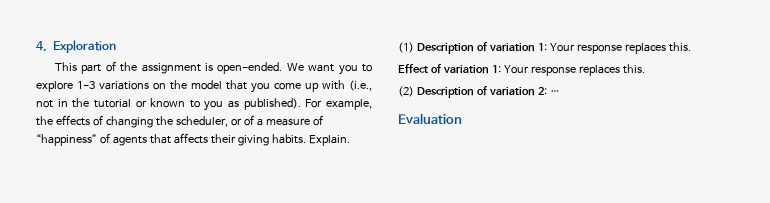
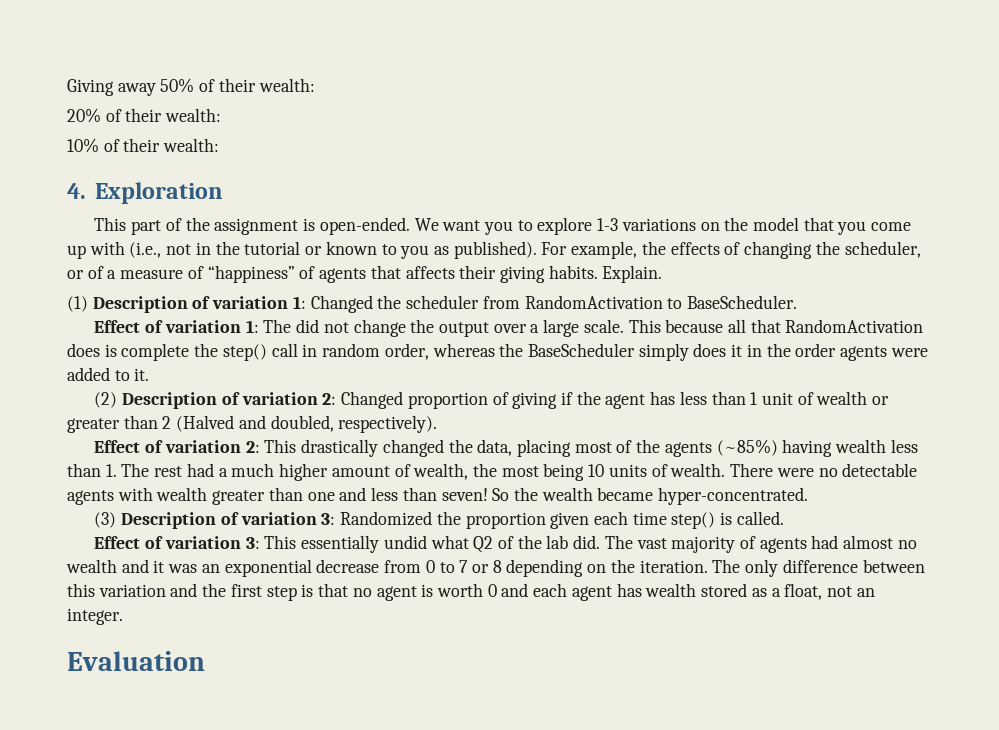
(36, 46) none -> [67,78,315,96] [67,108,222,123] [67,138,220,153] Giving away 50% of their wealth: // 20% of their wealth: // 10% of their wealth: //
[549,42,691,54] [398,64,645,76] Your response replaces this. // Effect of variation 1: Your response replaces this. -> [310,295,797,313] [94,319,924,337] [67,343,928,361] [67,367,150,381] Changed the scheduler from RandomActivation to BaseScheduler. // Effect of variation 1: The did not change the output over a large scale. This because all that RandomActivation does is complete the step() call in random order, whereas the BaseScheduler simply does it in the order agents were added to it.
[549,90,560,95] … -> [341,391,890,409] [67,415,438,433] [94,439,918,457] [67,463,918,481] [67,487,809,505] [94,511,784,529] [94,535,917,553] [66,559,925,577] [67,583,875,601] [67,608,123,625] Changed proportion of giving if the agent has less than 1 unit of wealth or greater than 2 (Halved and doubled, respectively). // Effect of variation 2: This drastically changed the data, placing most of the agents (~85%) having wealth less than 1. The rest had a much higher amount of wealth, the most being 10 units of wealth. There were no detectable agents with wealth greater than one and less than seven! So the wealth became hyper-concentrated. // (3) Description of variation 3: Randomized the proportion given each time step() is called. // Effect of variation 3: This essentially undid what Q2 of the lab did. The vast majority of agents had almost no wealth and it was an exponential decrease from 0 to 7 or 8 depending on the iteration. The only difference between this variation and the first step is that no agent is worth 0 and each agent has wealth stored as a float, not an integer.

